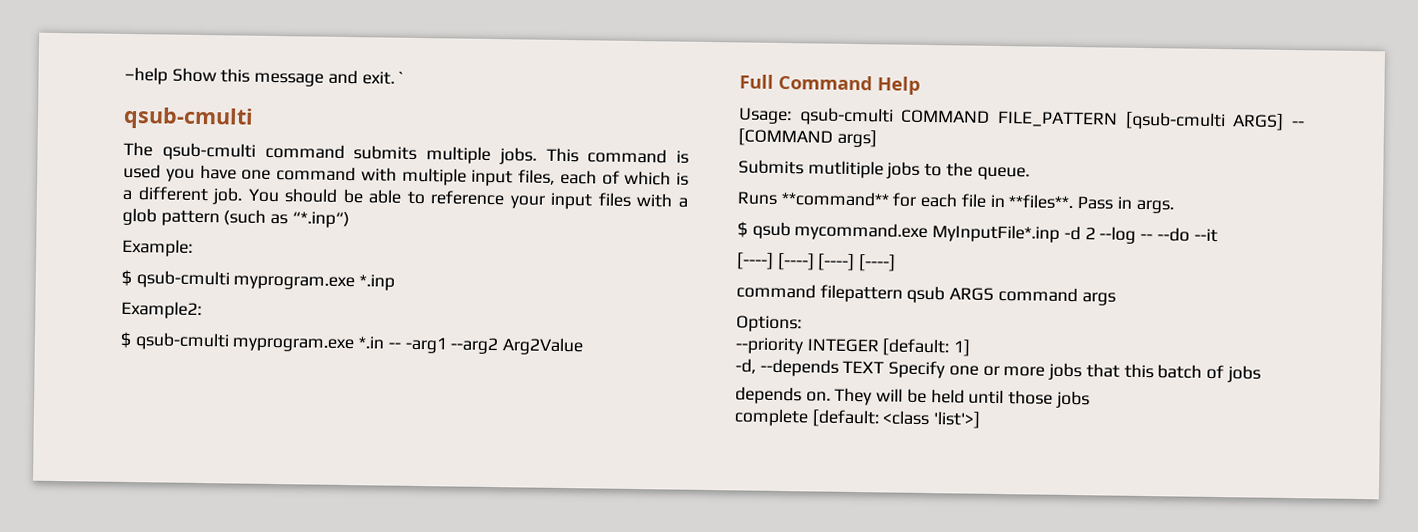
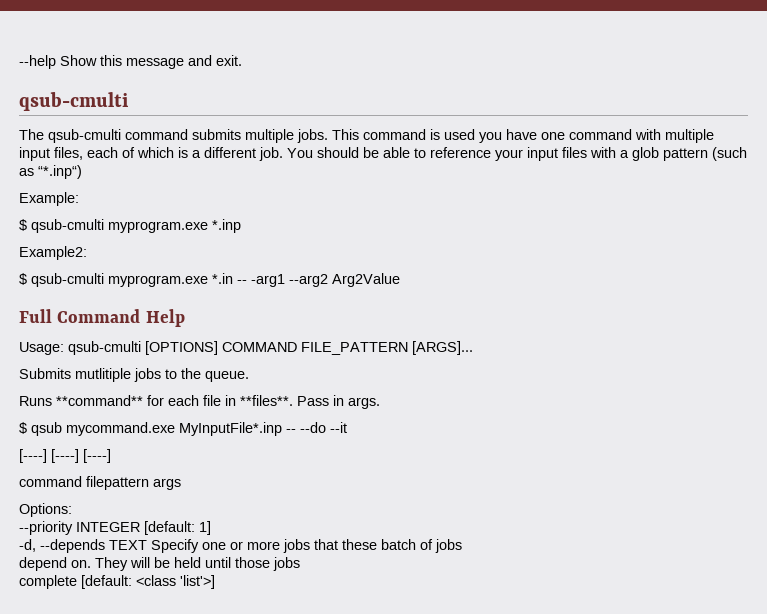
[124,66,168,85] –help -> [19,55,56,69] --help
[398,71,404,84] ` -> (242, 60) none
(894, 116) none -> [145,341,218,355] [OPTIONS]
[1124,111,1305,131] [738,128,877,148] [qsub-cmulti ARGS] -- [COMMAND args] -> [412,341,473,355] [ARGS]...
[1063,225,1137,244] -d 2 --log -> (282, 429) none
[858,254,897,272] [----] -> (111, 456) none
[906,285,1078,304] qsub ARGS command -> (149, 483) none
[1123,363,1154,379] this -> [342,539,377,550] these
[735,386,802,405] depends -> [19,557,67,571] depend

